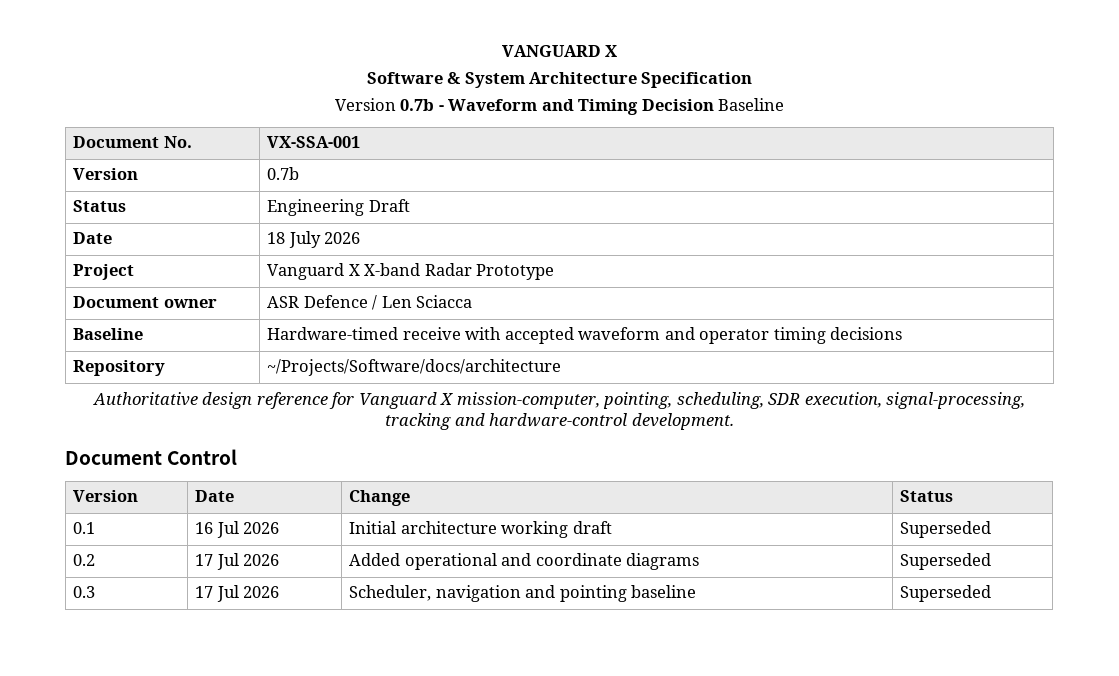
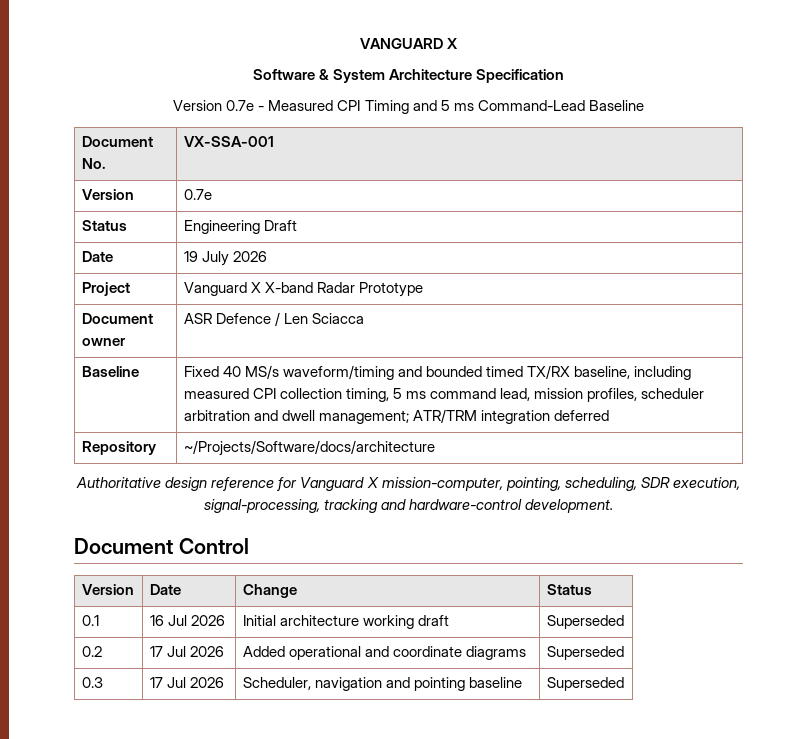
[400,99,714,115] 0.7b - Waveform and Timing Decision -> [226,100,585,114] 0.7e - Measured CPI Timing and 5 ms Command-Lead
[267,167,300,180] 0.7b -> [183,189,212,200] 0.7e
[267,232,286,244] 18 -> [183,251,198,262] 19
[267,327,903,344] Hardware-timed receive with accepted waveform and operator timing decisions -> [183,365,691,380] [183,388,705,402] [183,409,609,424] Fixed 40 MS/s waveform/timing and bounded timed TX/RX baseline, including measured CPI collection timing, 5 ms command lead, mission profiles, scheduler arbitration and dwell management; ATR/TRM integration deferred

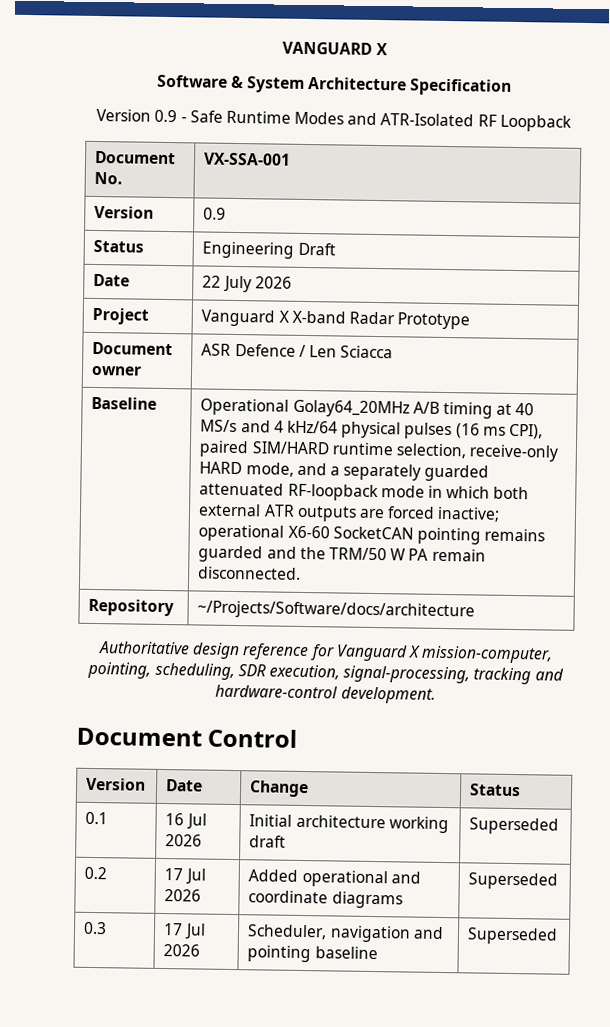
[226,100,644,114] 0.7e - Measured CPI Timing and 5 ms Command-Lead Baseline -> [154,109,572,132] 0.9 - Safe Runtime Modes and ATR-Isolated RF Loopback
[183,189,212,200] 0.7e -> [203,207,227,220] 0.9
[183,251,198,262] 19 -> [202,275,222,288] 22
[183,365,691,380] [183,388,705,402] [183,409,609,424] Fixed 40 MS/s waveform/timing and bounded timed TX/RX baseline, including measured CPI collection timing, 5 ms command lead, mission profiles, scheduler arbitration and dwell management; ATR/TRM integration deferred -> [200,398,535,419] [200,419,543,440] [199,440,559,462] [199,461,490,482] [199,482,530,502] [198,503,501,522] [198,524,546,545] [198,545,486,563] [198,566,302,580] Operational Golay64_20MHz A/B timing at 40 MS/s and 4 kHz/64 physical pulses (16 ms CPI), paired SIM/HARD runtime selection, receive-only HARD mode, and a separately guarded attenuated RF-loopback mode in which both external ATR outputs are forced inactive; operational X6-60 SocketCAN pointing remains guarded and the TRM/50 W PA remain disconnected.

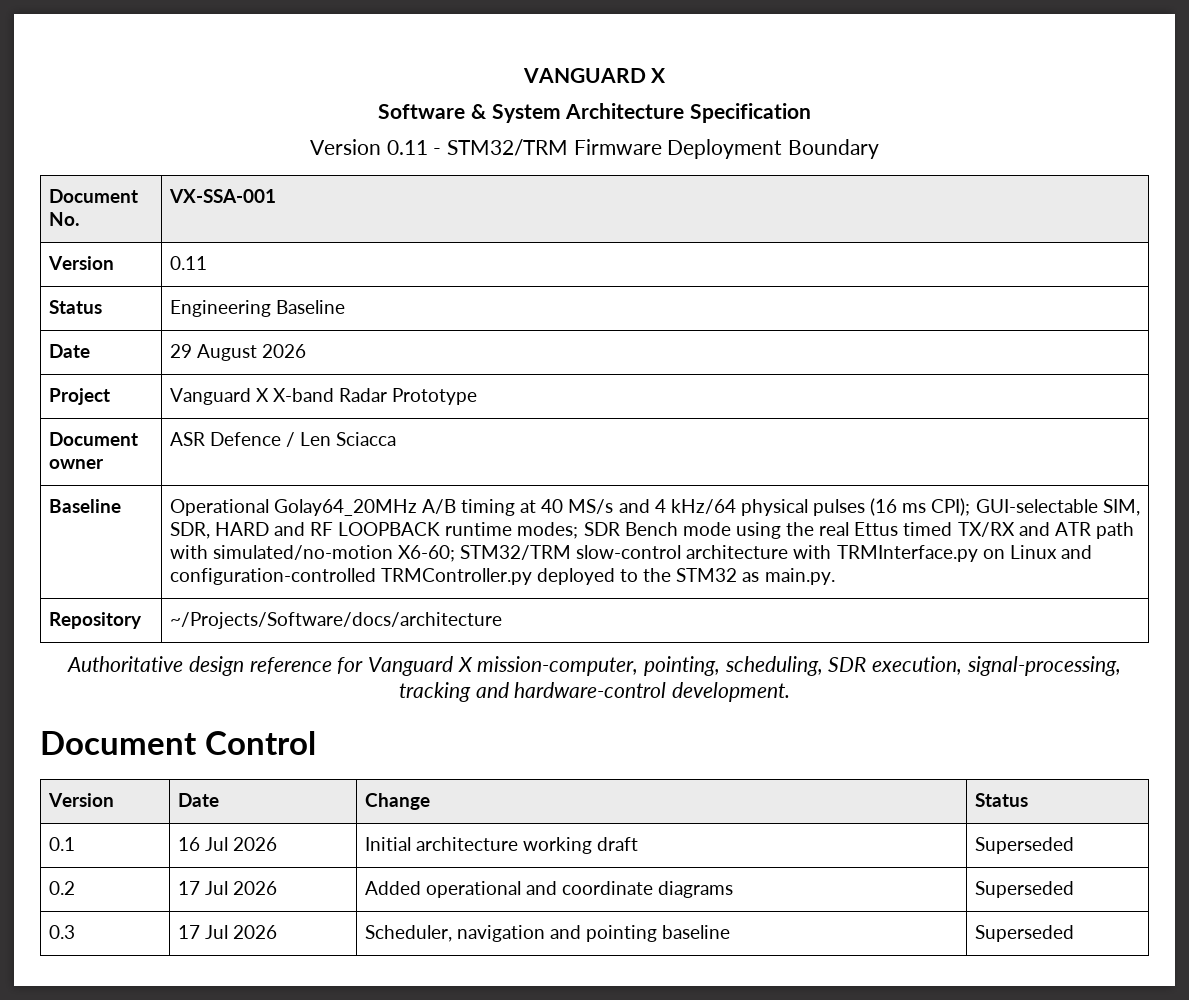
[154,109,572,132] 0.9 - Safe Runtime Modes and ATR-Isolated RF Loopback -> [386,139,880,159] 0.11 - STM32/TRM Firmware Deployment Boundary
[203,207,227,220] 0.9 -> [169,256,207,270] 0.11
[297,242,336,256] [93,273,131,287] [202,275,252,293] Draft // Date | 22 July -> [275,300,345,314] [48,344,90,358] [169,344,257,361] Baseline // Date | 29 August
[508,423,543,440] [199,440,559,462] [199,461,490,482] [199,482,530,502] [198,503,501,522] [198,524,546,545] [198,545,486,563] [198,566,302,580] CPI), paired SIM/HARD runtime selection, receive-only HARD mode, and a separately guarded attenuated RF-loopback mode in which both external ATR outputs are forced inactive; operational X6-60 SocketCAN pointing remains guarded and the TRM/50 W PA remain disconnected. -> [931,498,1140,516] [169,522,1134,539] [169,545,1092,562] [169,568,835,585] CPI); GUI-selectable SIM, SDR, HARD and RF LOOPBACK runtime modes; SDR Bench mode using the real Ettus timed TX/RX and ATR path with simulated/no-motion X6-60; STM32/TRM slow-control architecture with TRMInterface.py on Linux and configuration-controlled TRMController.py deployed to the STM32 as main.py.

